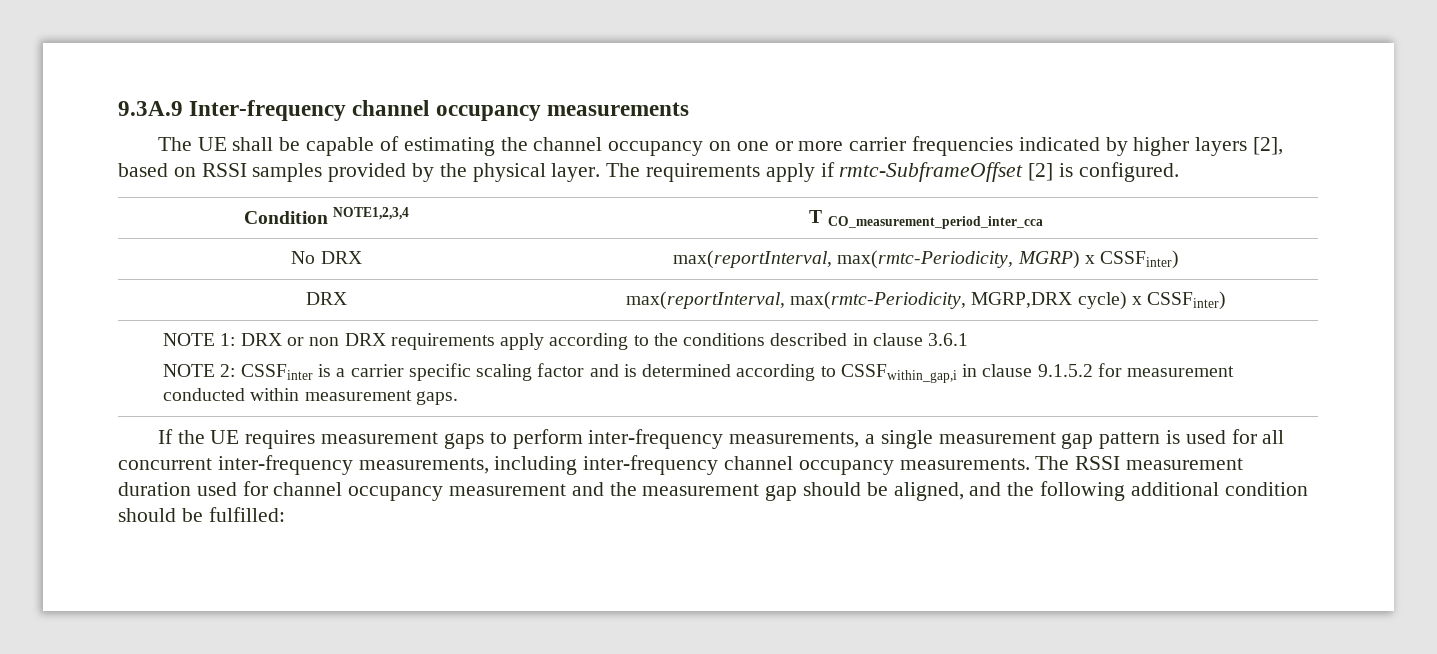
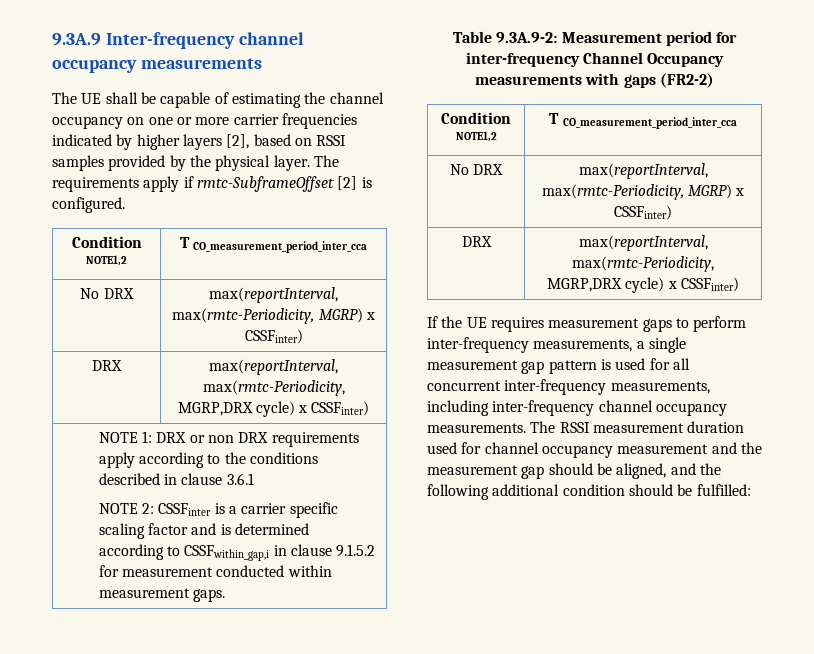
[333,207,410,220] NOTE1,2,3,4 -> [86,255,127,266] NOTE1,2
(458, 398) none -> [452,31,738,46] [465,52,725,67] [475,73,714,88] [441,112,511,124] [455,131,497,142] [549,113,737,129] [449,164,504,175] [578,163,708,179] [541,184,745,200] [614,205,672,220] [461,236,492,247] [578,235,708,251] [572,256,714,272] [547,277,739,293] // Table 9.3A.9-2: Measurement period for inter-frequency Channel Occupancy measurements with gaps (FR2-2) // Condition NOTE1,2 | T CO_measurement_period_inter_cca // No DRX | max(reportInterval, max(rmtc-Periodicity, MGRP) x CSSFinter) // DRX | max(reportInterval, max(rmtc-Periodicity, MGRP,DRX cycle) x CSSFinter)

